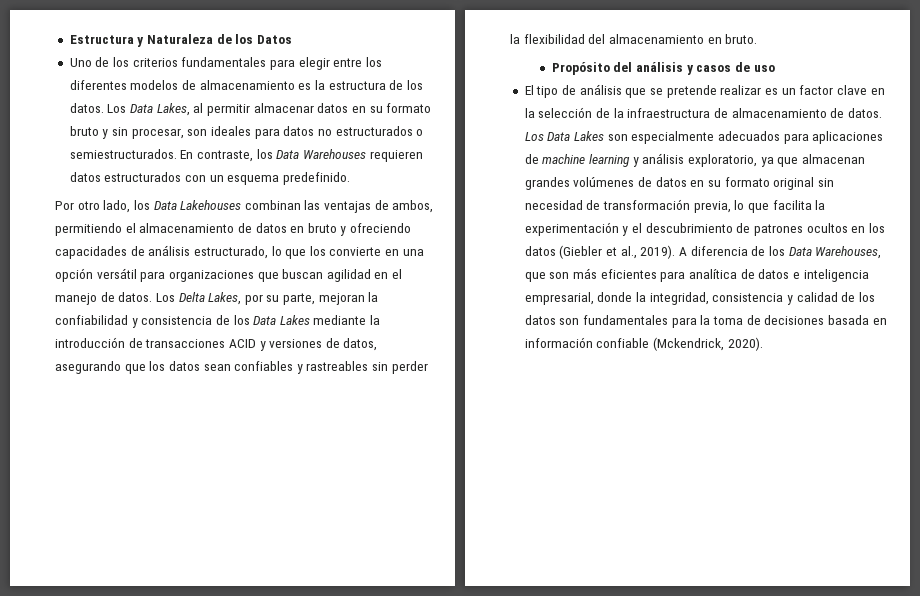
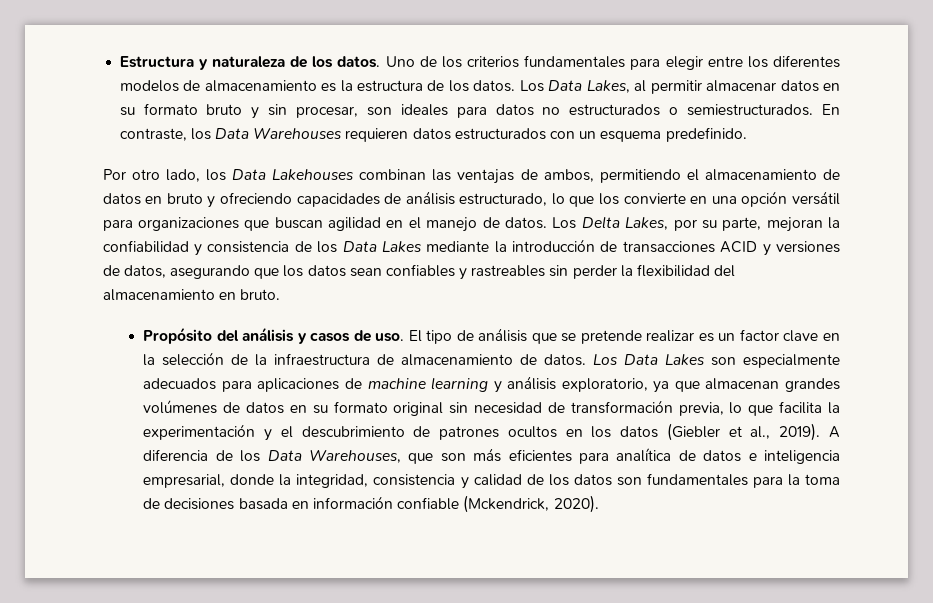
[147,34,292,44] Naturaleza de los Datos // -> [211,56,381,68] naturaleza de los datos.
[753,65,775,72] uso // -> [375,333,405,342] uso.

